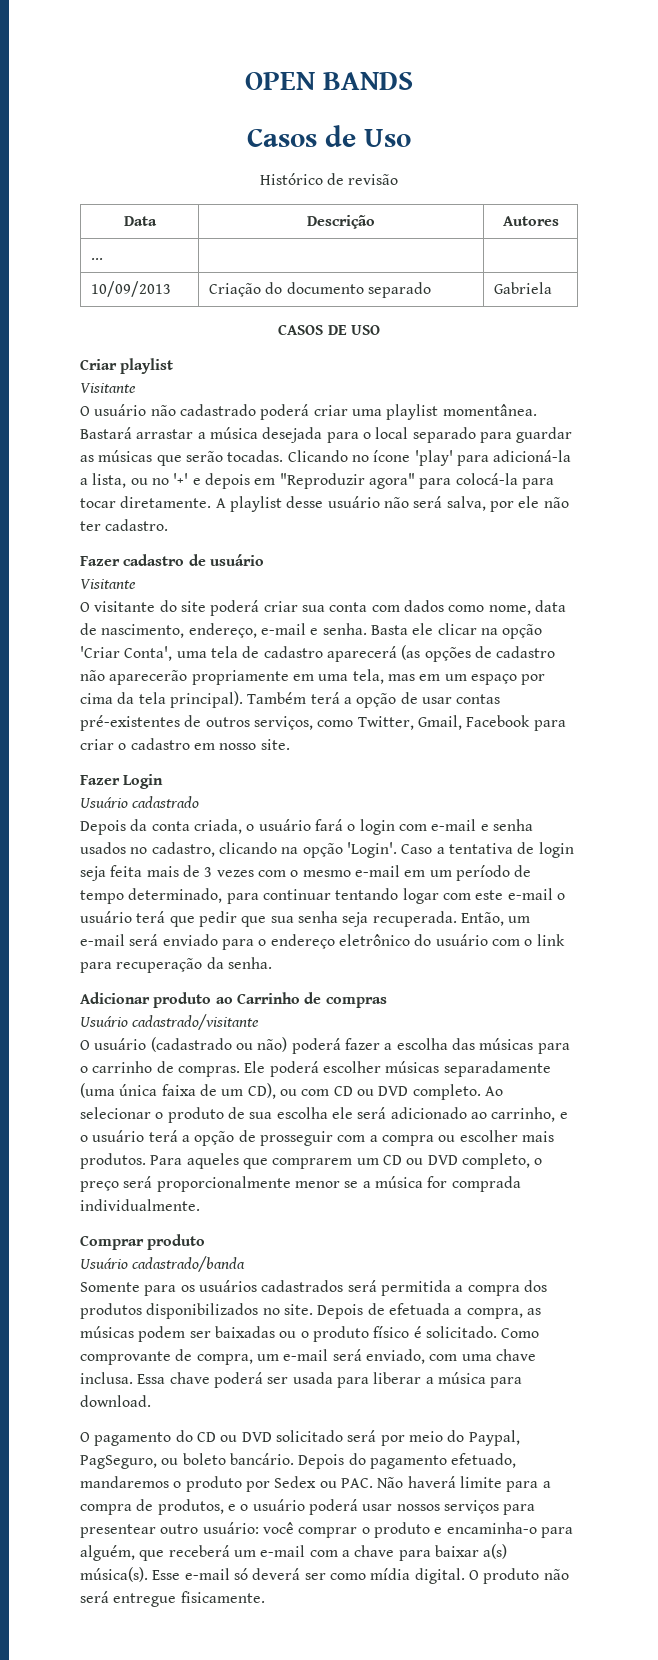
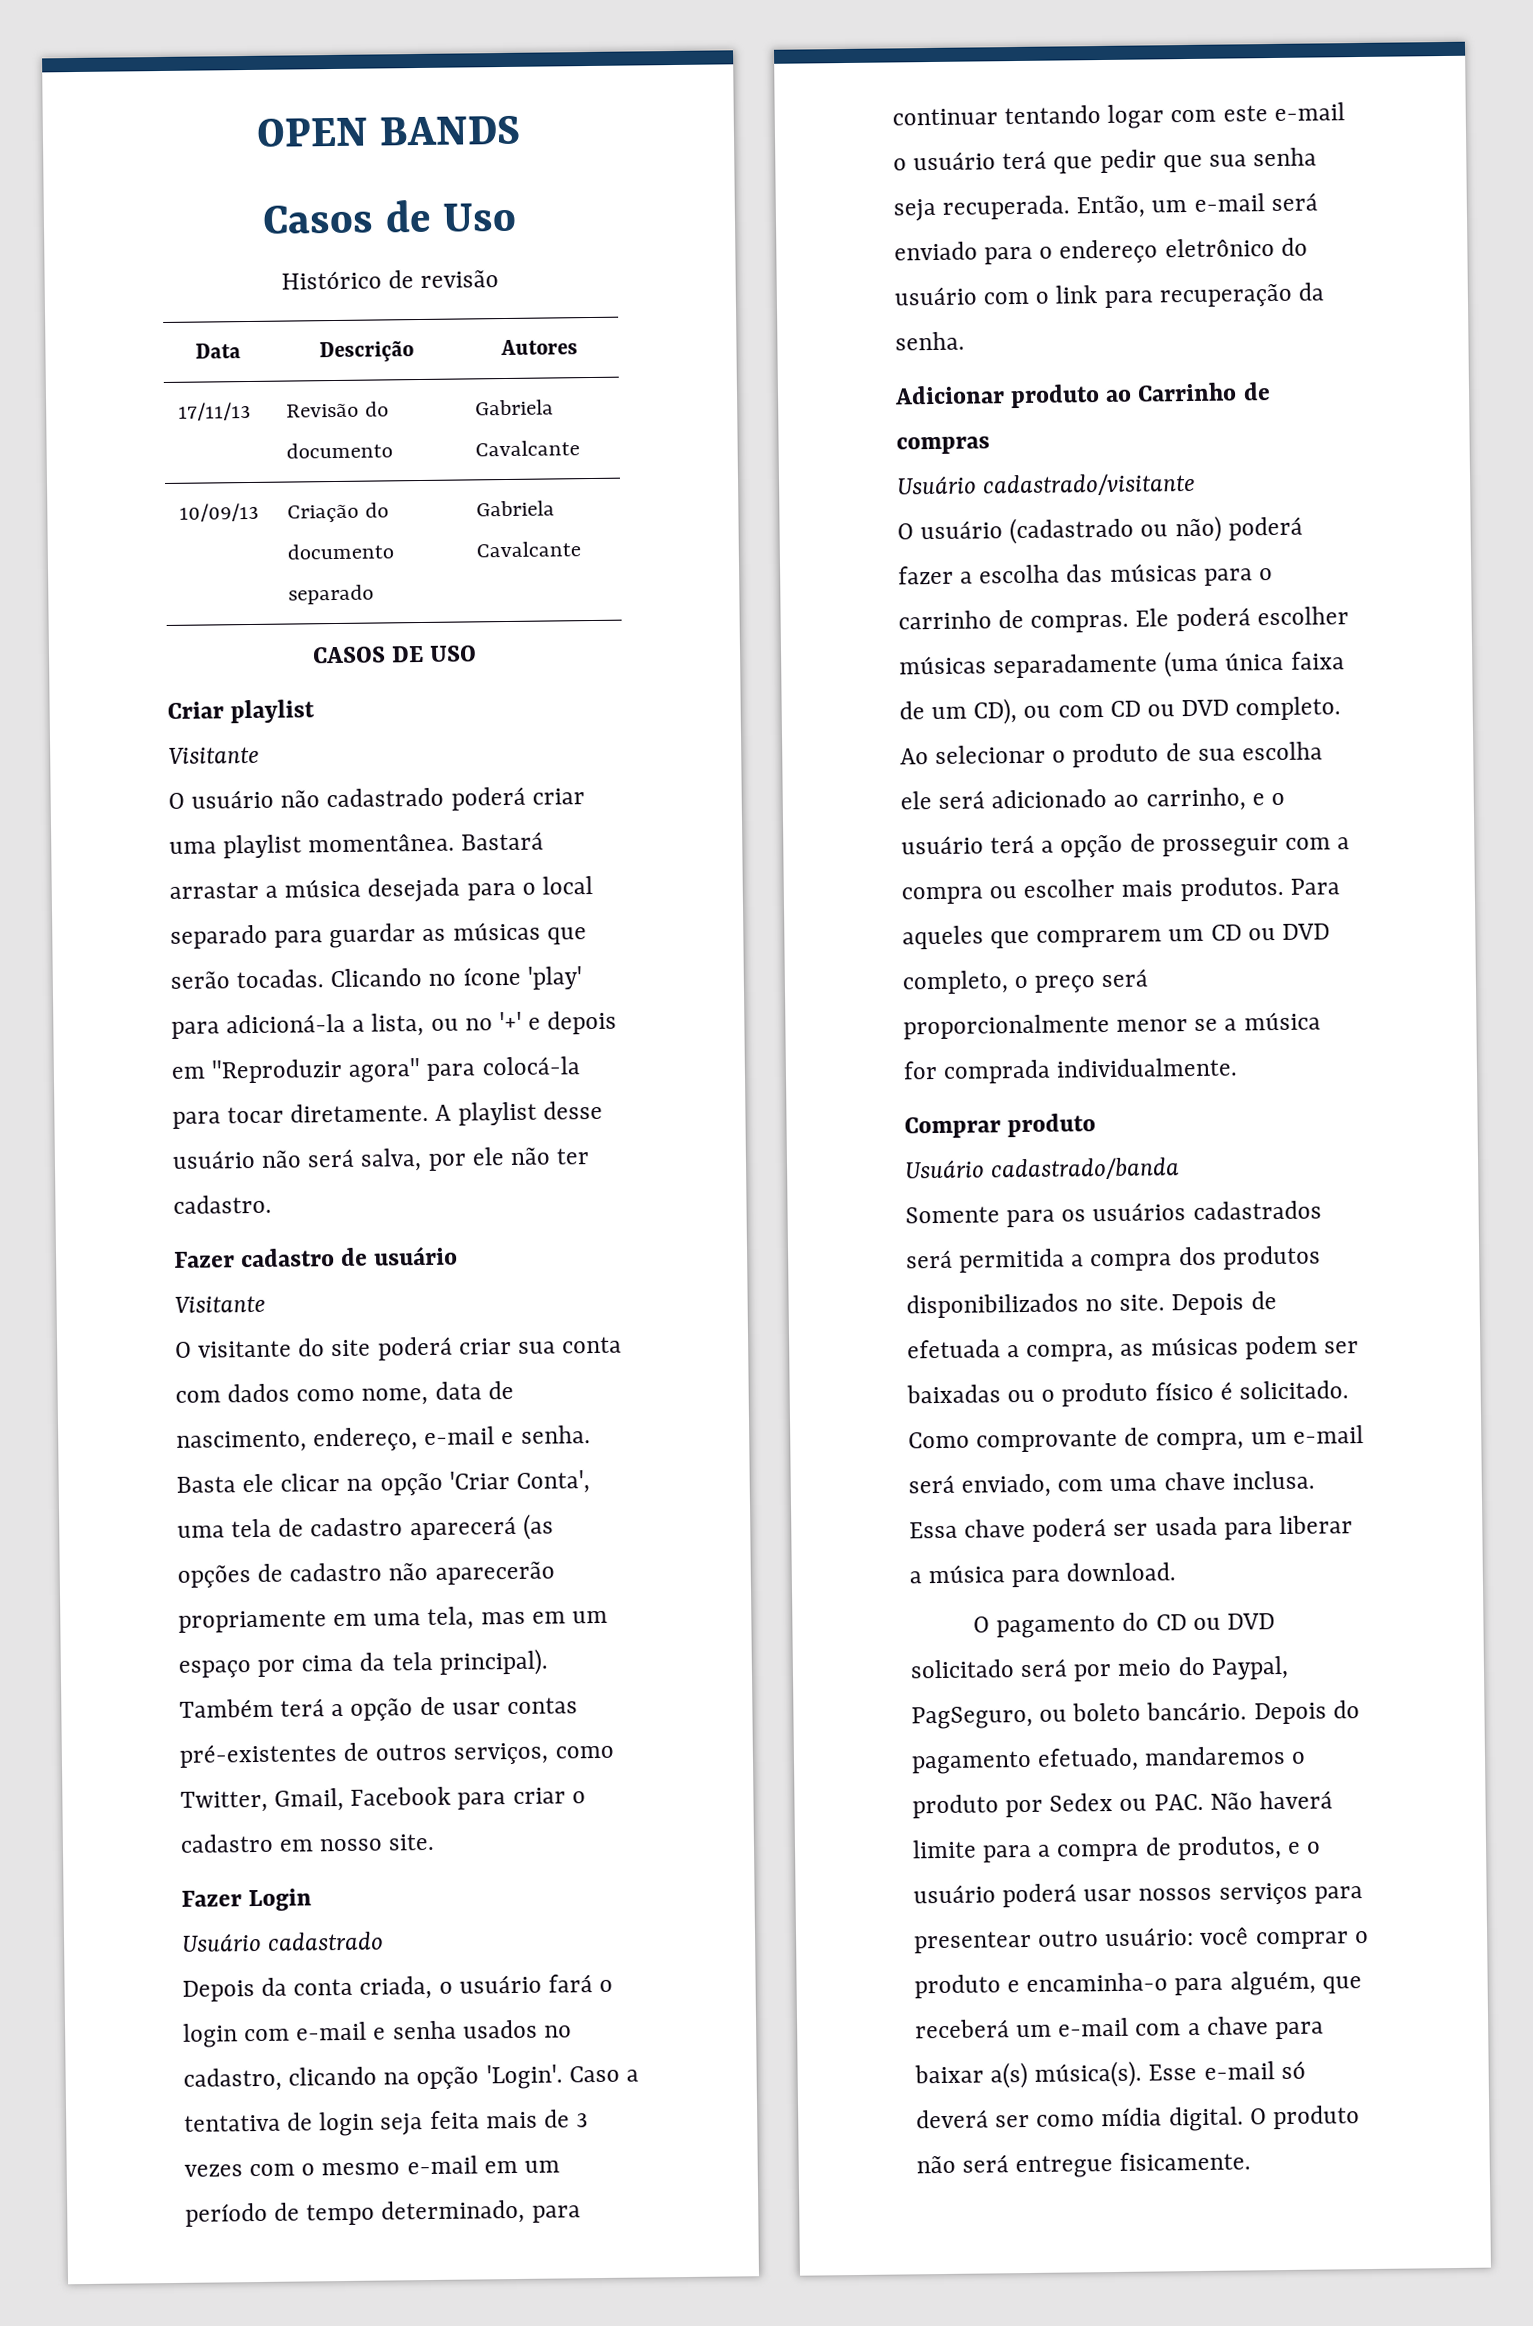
[91,258,104,260] [91,281,172,297] ... | | // 10/09/2013 -> [178,401,252,421] [286,401,389,418] [286,442,394,459] [475,399,555,416] [475,440,581,457] [179,502,260,522] 17/11/13 | Revisão do documento | Gabriela Cavalcante // 10/09/13
(553, 288) none -> [476,541,582,558] Cavalcante

